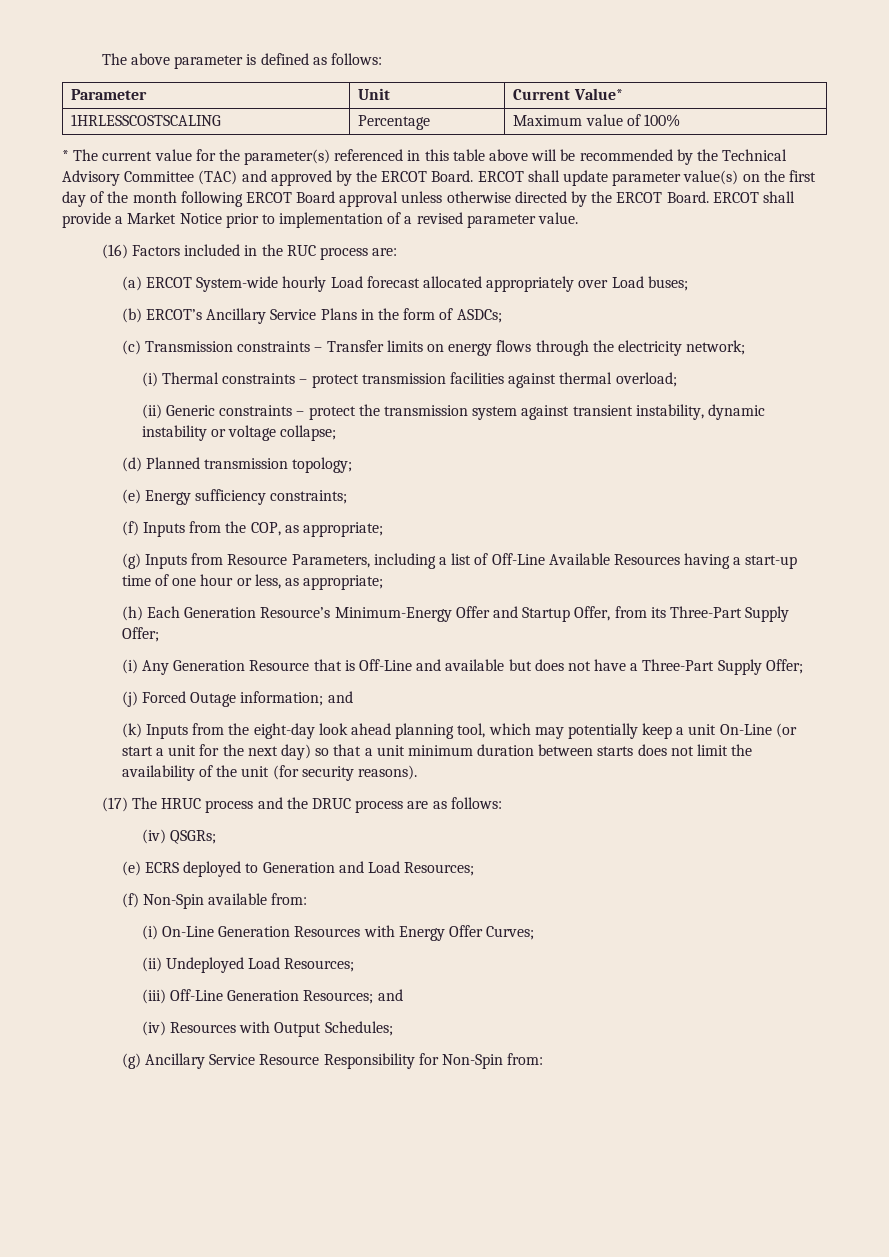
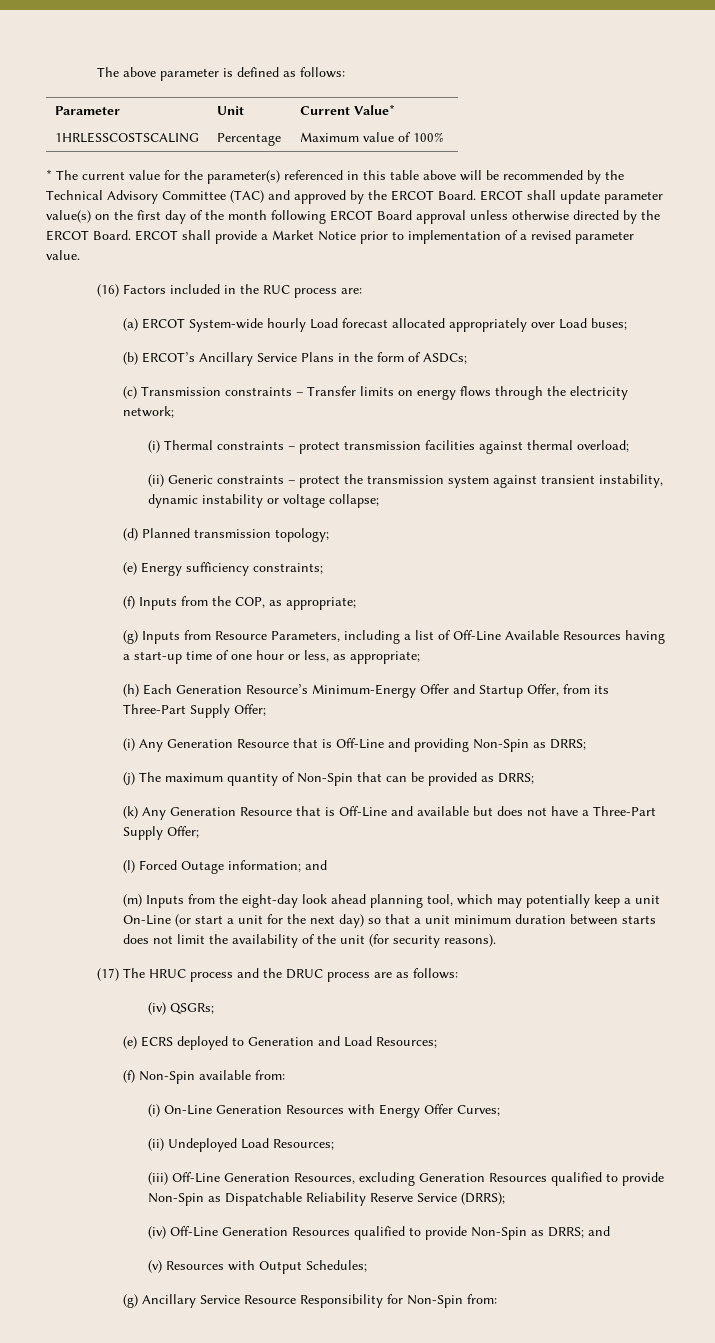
(442, 665) none -> [413,738,586,752] [122,772,534,786] [122,806,413,820] providing Non-Spin as DRRS; // (j) The maximum quantity of Non-Spin that can be provided as DRRS; // (k) Any Generation Resource that is Off-Line and
[121,691,138,707] (j) -> [122,860,135,873] (l)
[121,723,142,738] (k) -> [122,894,142,907] (m)
[303,989,403,1004] [141,1021,166,1036] Resources; and // (iv) -> [294,1172,665,1186] [148,1192,506,1206] [148,1226,611,1240] [148,1260,163,1273] Resources, excluding Generation Resources qualified to provide Non-Spin as Dispatchable Reliability Reserve Service (DRRS); // (iv) Off-Line Generation Resources qualified to provide Non-Spin as DRRS; and // (v)

